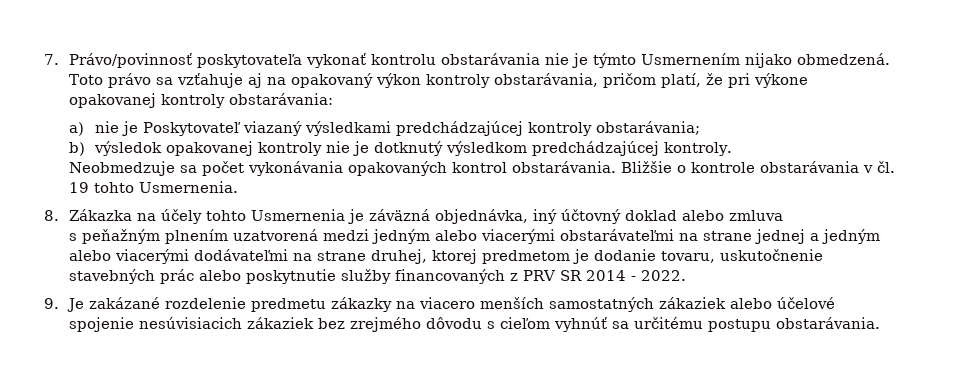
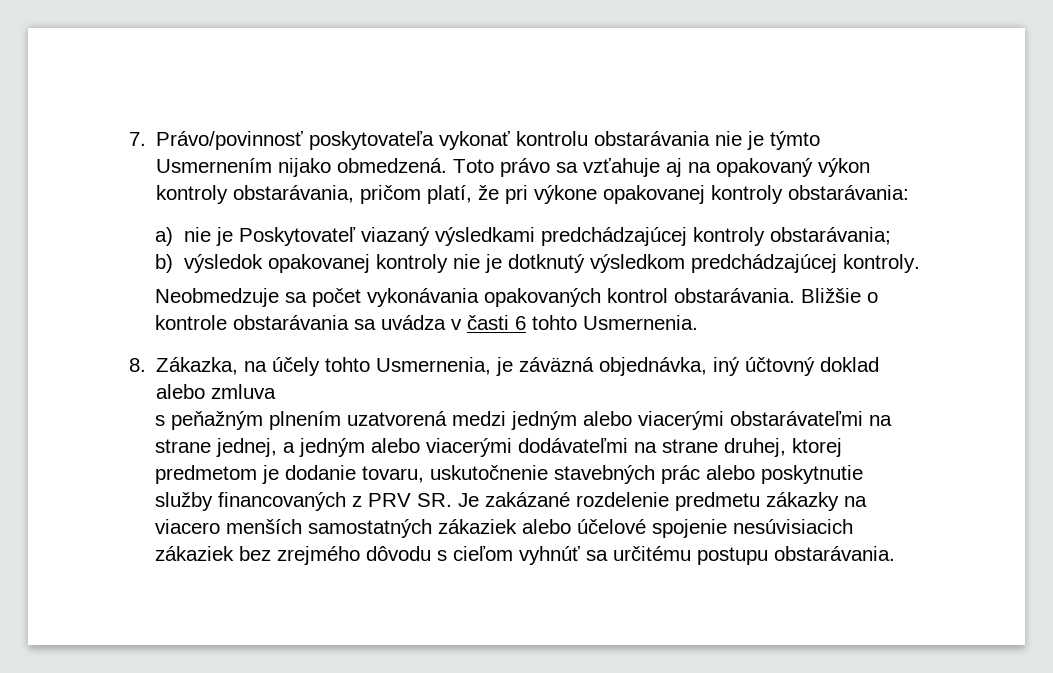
[863,161,896,173] [69,182,90,193] v čl. 19 -> [354,315,527,330] sa uvádza v časti 6
[69,209,133,221] Zákazka -> [156,357,239,375] Zákazka,
[251,209,346,221] Usmernenia -> [376,357,492,375] Usmernenia,
[755,229,806,244] jednej -> [216,438,278,457] jednej,
[560,270,687,281] [44,298,59,309] SR 2014 - 2022. // 9. -> [417,493,453,507] SR.

